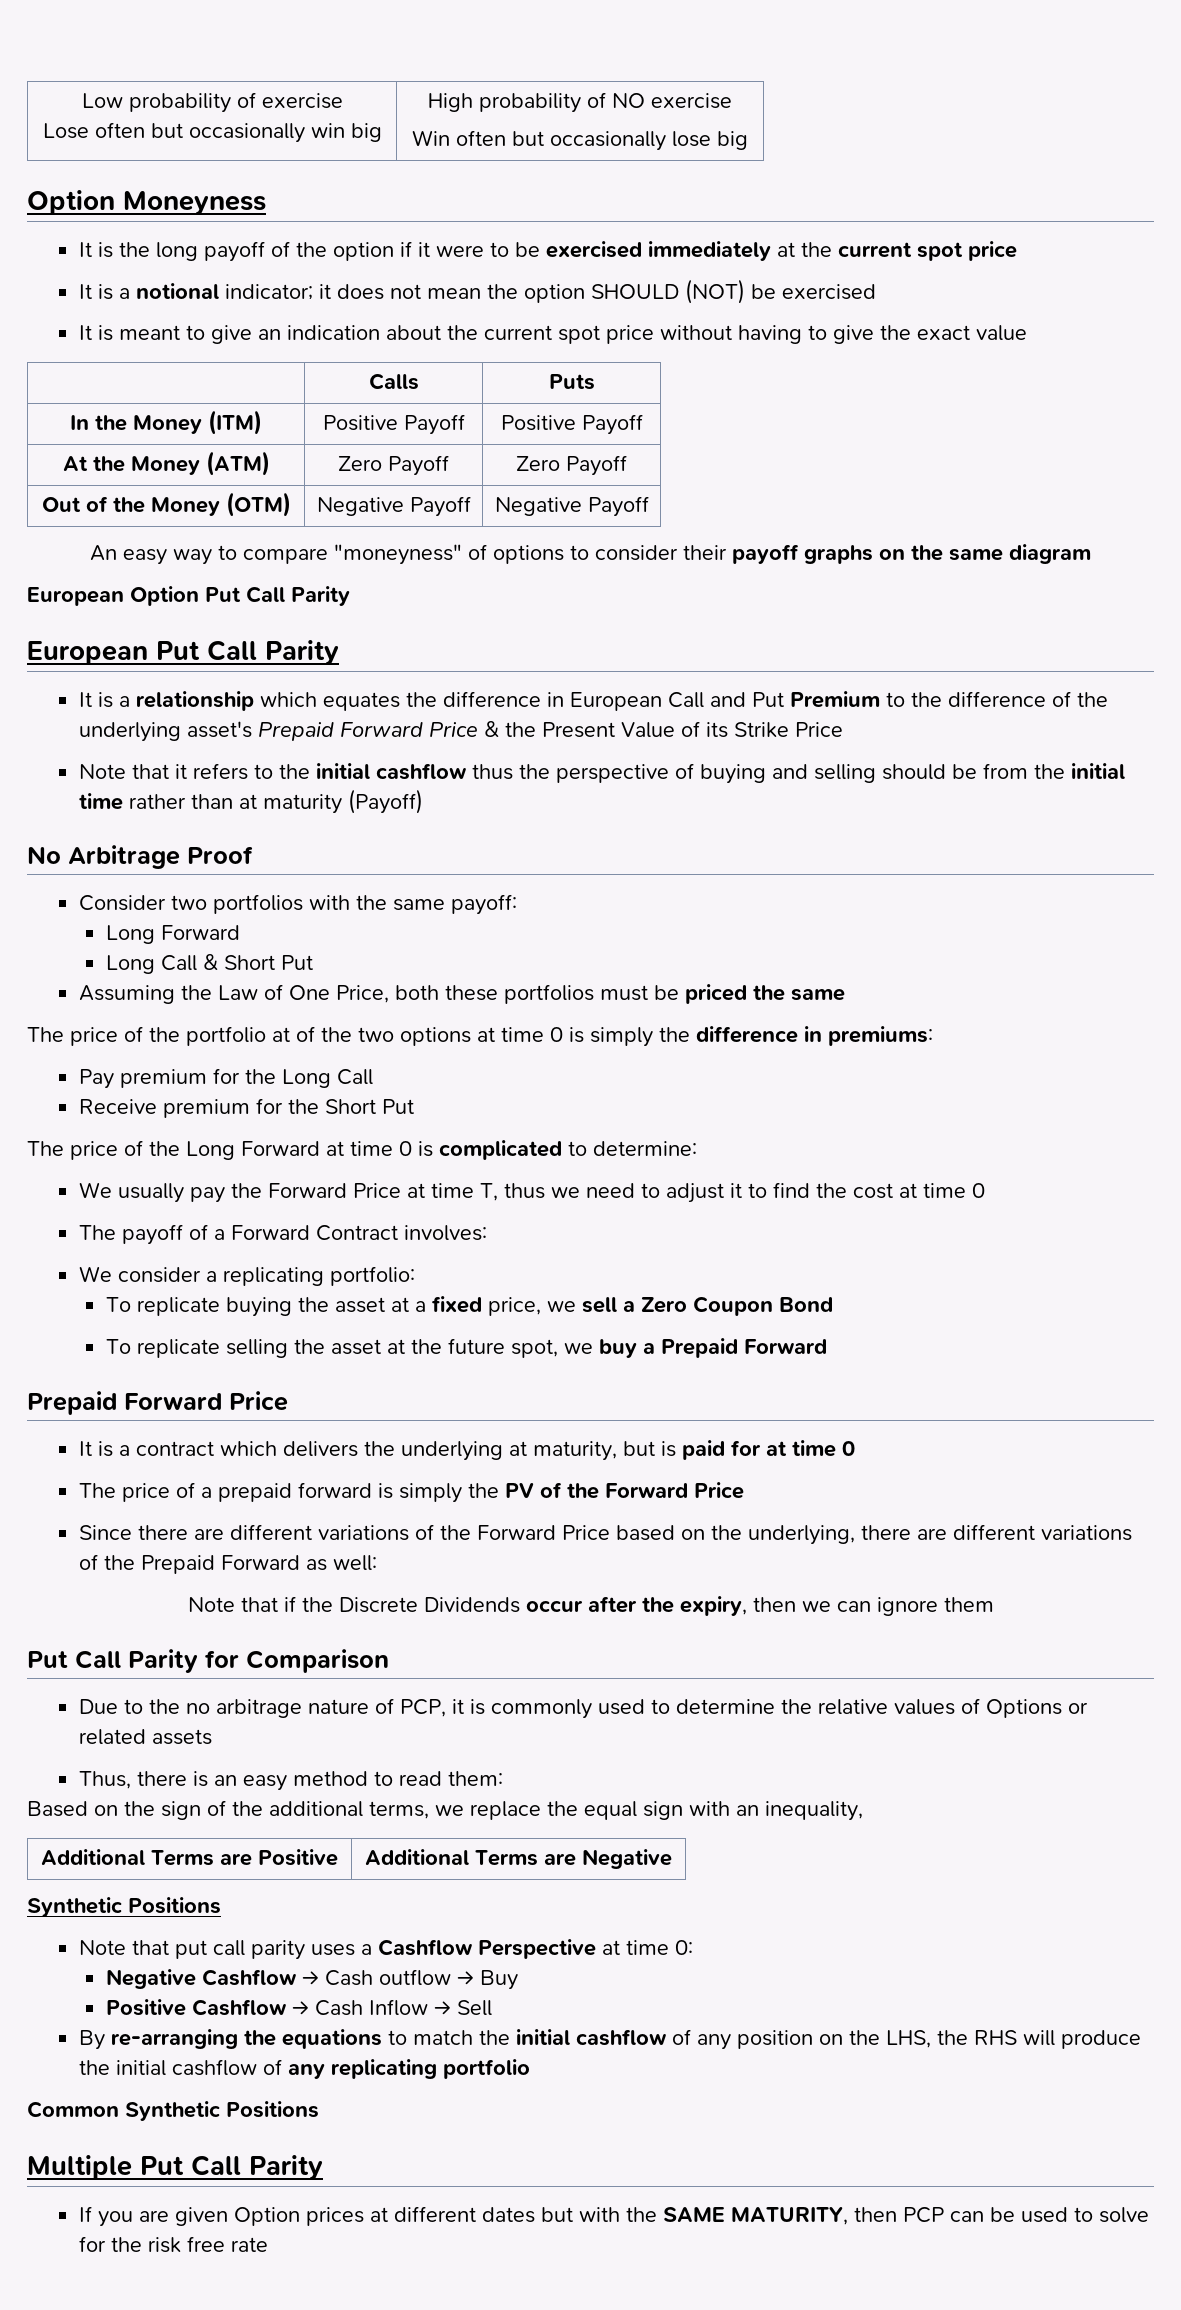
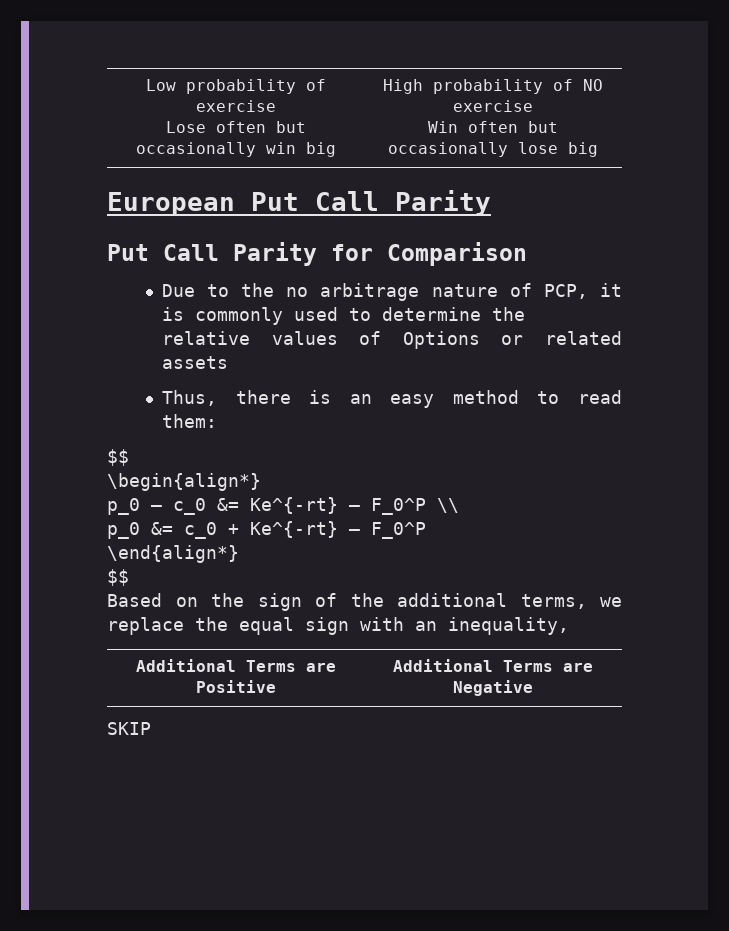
[27,190,266,215] [78,241,1017,262] [78,279,876,304] [78,325,1027,344] [368,373,419,390] [548,374,595,390] [70,410,262,435] [322,414,465,435] [500,414,643,435] [62,451,270,476] [338,455,449,476] [516,455,627,476] [41,492,291,517] [316,496,471,517] [494,496,649,517] [90,544,1091,565] [27,586,350,606] [27,640,339,665] [78,691,1108,711] [78,721,843,742] [78,763,1125,784] [78,789,423,814] [27,845,253,869] [78,894,517,915] [106,925,241,944] [106,954,314,974] [78,984,845,1004] [27,1026,933,1047] [78,1068,373,1089] [78,1098,414,1118] [27,1140,697,1160] [78,1182,985,1203] [78,1224,487,1245] [78,1266,415,1286] [106,1296,834,1317] [106,1338,828,1358] [27,1391,288,1415] [78,1440,855,1461] [78,1482,744,1503] [78,1524,1132,1545] [78,1554,377,1574] [187,1596,994,1616] Option Moneyness // It is the long payoff of the option if it were to be exercised immediately at the current spot price // It is a notional indicator; it does not mean the option SHOULD (NOT) be exercised // It is meant to give an indication about the current spot price without having to give the exact value // | Calls | Puts // In the Money (ITM) | Positive Payoff | Positive Payoff // At the Money (ATM) | Zero Payoff | Zero Payoff // Out of the Money (OTM) | Negative Payoff | Negative Payoff // An easy way to compare "moneyness" of options to consider their payoff graphs on the same diagram // European Option Put Call Parity // European Put Call Parity // It is a relationship which equates the difference in European Call and Put Premium to the difference of the underlying asset's Prepaid Forward Price & the Present Value of its Strike Price // Note that it refers to the initial cashflow thus the perspective of buying and selling should be from the initial time rather than at maturity (Payoff) // No Arbitrage Proof // Consider two portfolios with the same payoff: // Long Forward // Long Call & Short Put // Assuming the Law of One Price, both these portfolios must be priced the same // The price of the portfolio at of the two options at time 0 is simply the difference in premiums: // Pay premium for the Long Call // Receive premium for the Short Put // The price of the Long Forward at time 0 is complicated to determine: // We usually pay the Forward Price at time T, thus we need to adjust it to find the cost at time 0 // The payoff of a Forward Contract involves: // We consider a replicating portfolio: // To replicate buying the asset at a fixed price, we sell a Zero Coupon Bond // To replicate selling the asset at the future spot, we buy a Prepaid Forward // Prepaid Forward Price // It is a contract which delivers the underlying at maturity, but is paid for at time 0 // The price of a prepaid forward is simply the PV of the Forward Price // Since there are different variations of the Forward Price based on the underlying, there are different variations of the Prepaid Forward as well: // Note that if the Discrete Dividends occur after the expiry, then we can ignore them -> [107,190,491,216] European Put Call Parity
(503, 1778) none -> [107,449,129,466] [107,473,261,491] [107,497,459,515] [107,521,426,539] [107,545,239,563] [107,569,129,586] // $$ // \begin{align*} // p_0 – c_0 &= Ke^{-rt} – F_0^P \\ // p_0 &= c_0 + Ke^{-rt} – F_0^P // \end{align*} // $$
[27,1897,221,1917] [78,1939,693,1960] [106,1969,519,1990] [106,1999,493,2016] [78,2029,1141,2050] [78,2059,530,2079] [27,2101,319,2121] [27,2155,323,2180] [78,2206,1149,2227] [78,2236,268,2253] Synthetic Positions // Note that put call parity uses a Cashflow Perspective at time 0: // Negative Cashflow → Cash outflow → Buy // Positive Cashflow → Cash Inflow → Sell // By re-arranging the equations to match the initial cashflow of any position on the LHS, the RHS will produce the initial cashflow of any replicating portfolio // Common Synthetic Positions // Multiple Put Call Parity // If you are given Option prices at different dates but with the SAME MATURITY, then PCP can be used to solve for the risk free rate -> [107,722,151,735] SKIP

